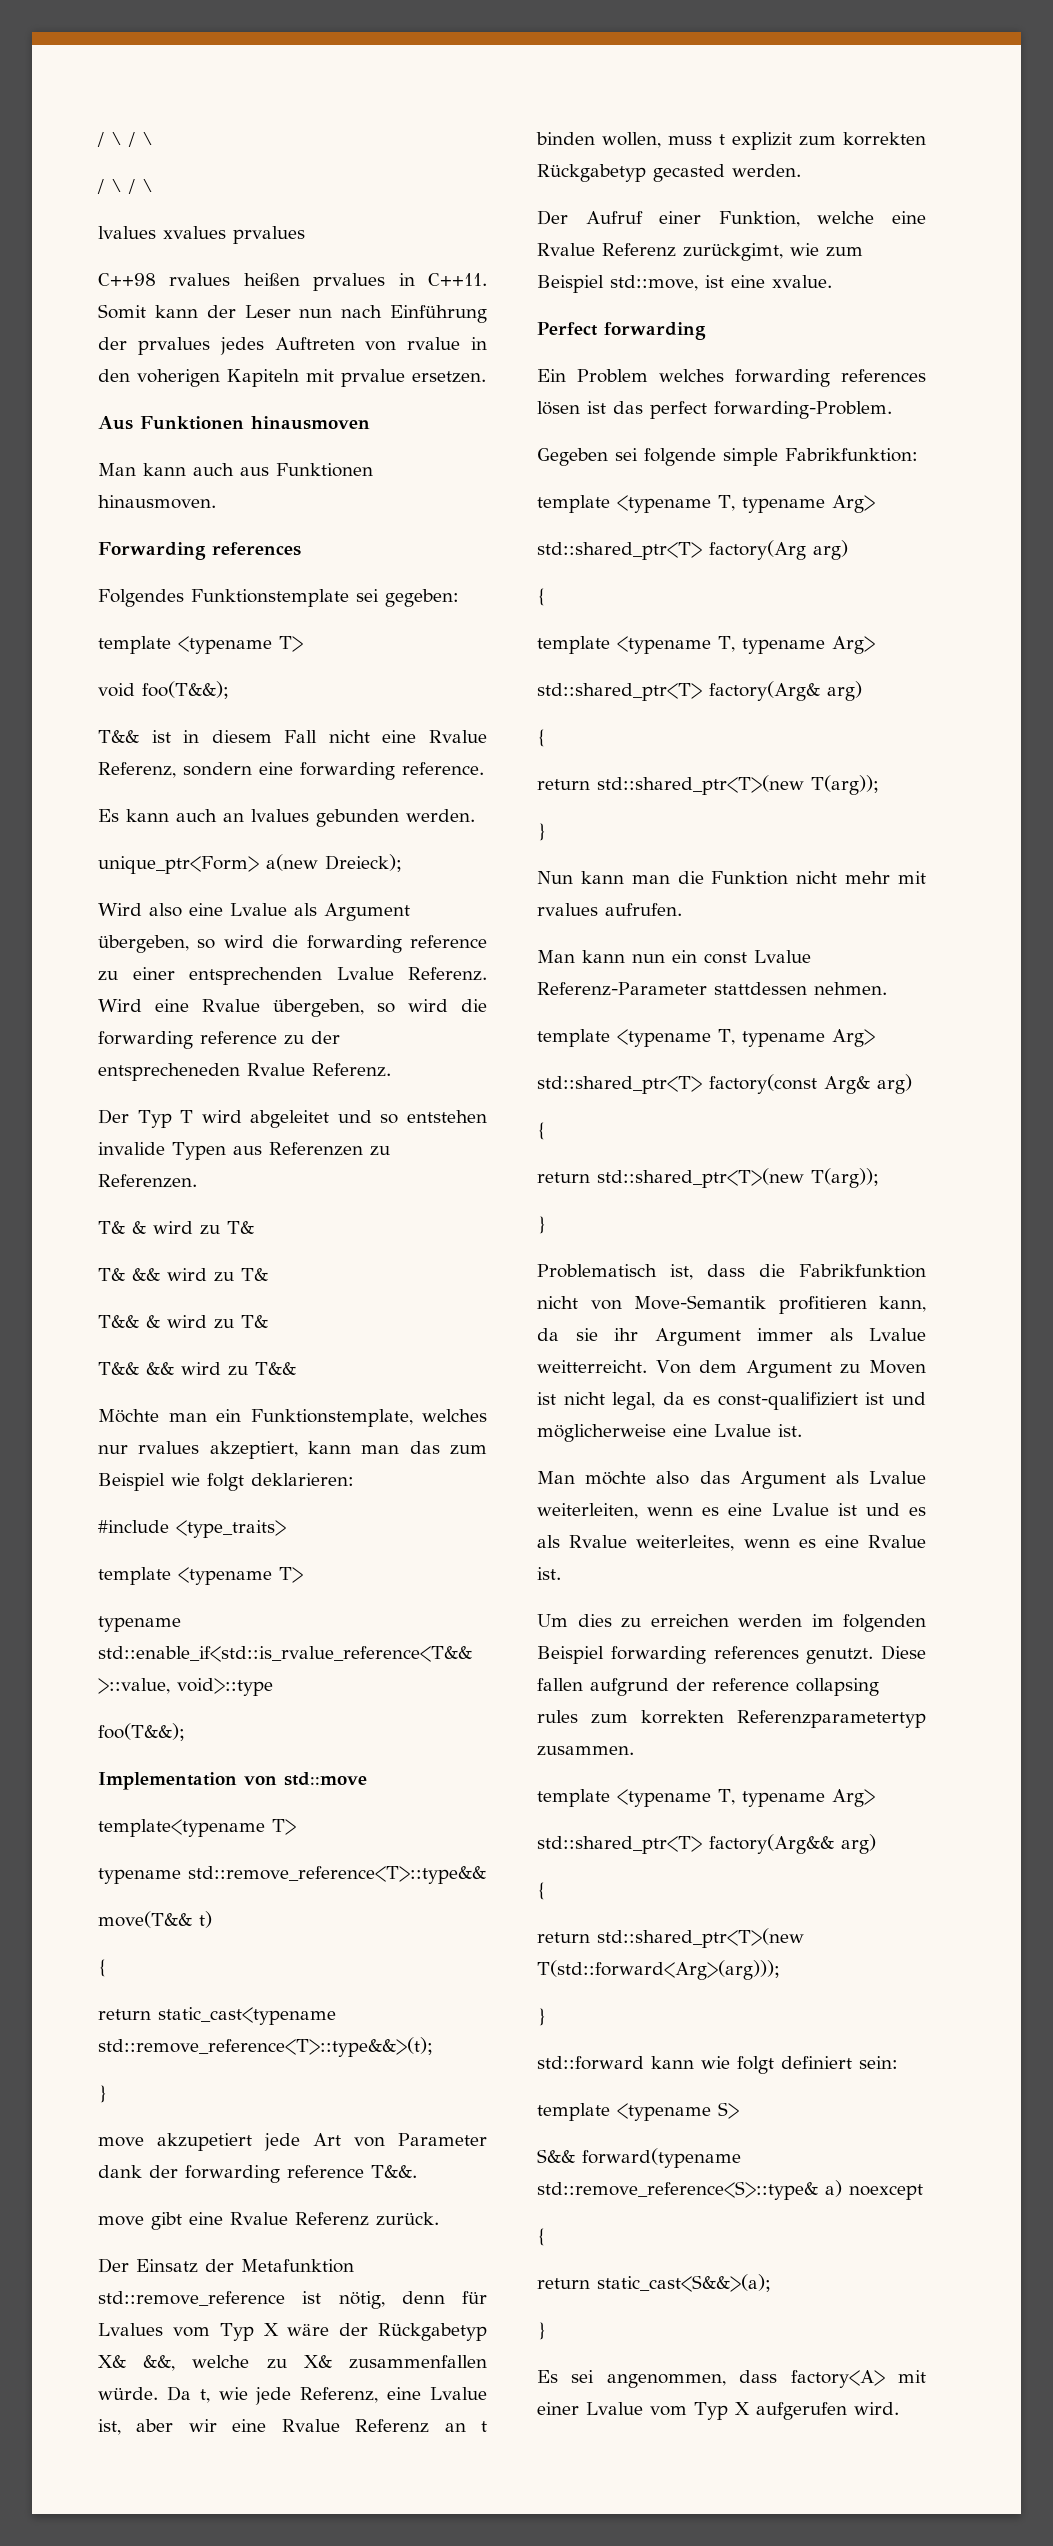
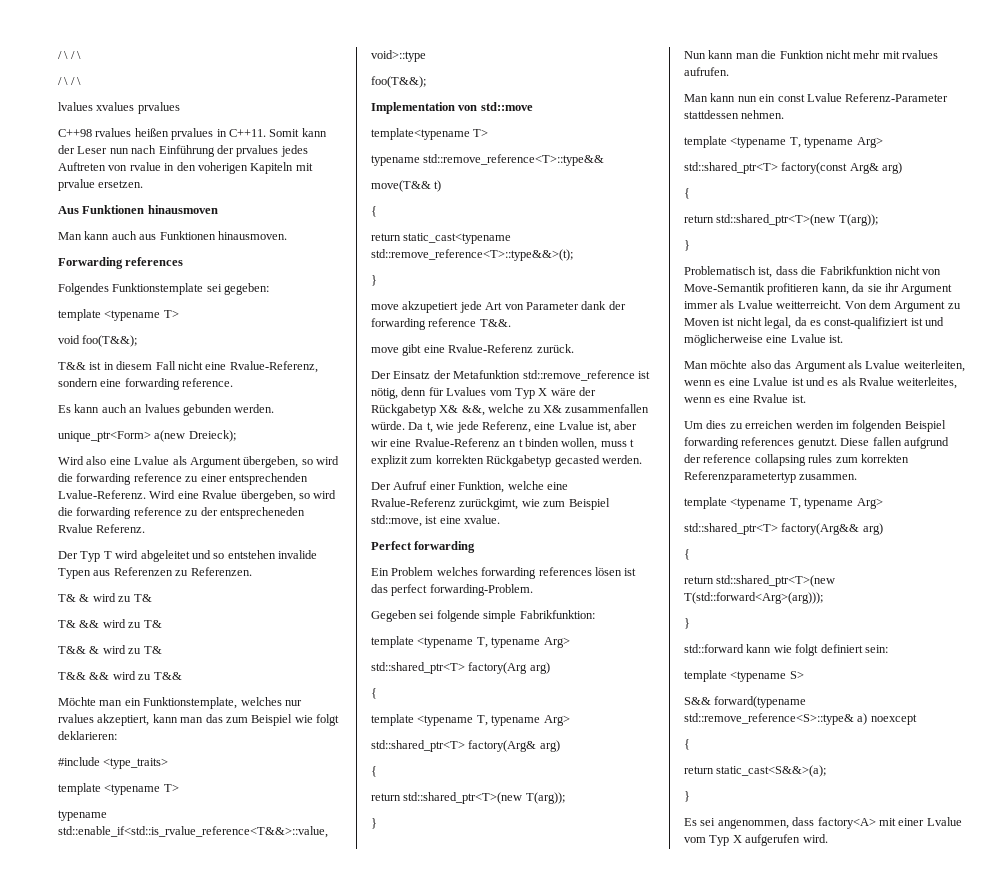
[429,730,487,743] [98,762,176,778] Rvalue Referenz, -> [229,361,318,373] Rvalue-Referenz,
[336,967,487,981] Lvalue Referenz. -> [58,490,146,499] Lvalue-Referenz.
[230,2212,369,2226] Rvalue Referenz -> [448,344,534,353] Rvalue-Referenz
[281,2419,430,2433] Rvalue Referenz -> [414,438,500,447] Rvalue-Referenz
[537,243,676,257] Rvalue Referenz -> [371,498,456,507] Rvalue-Referenz

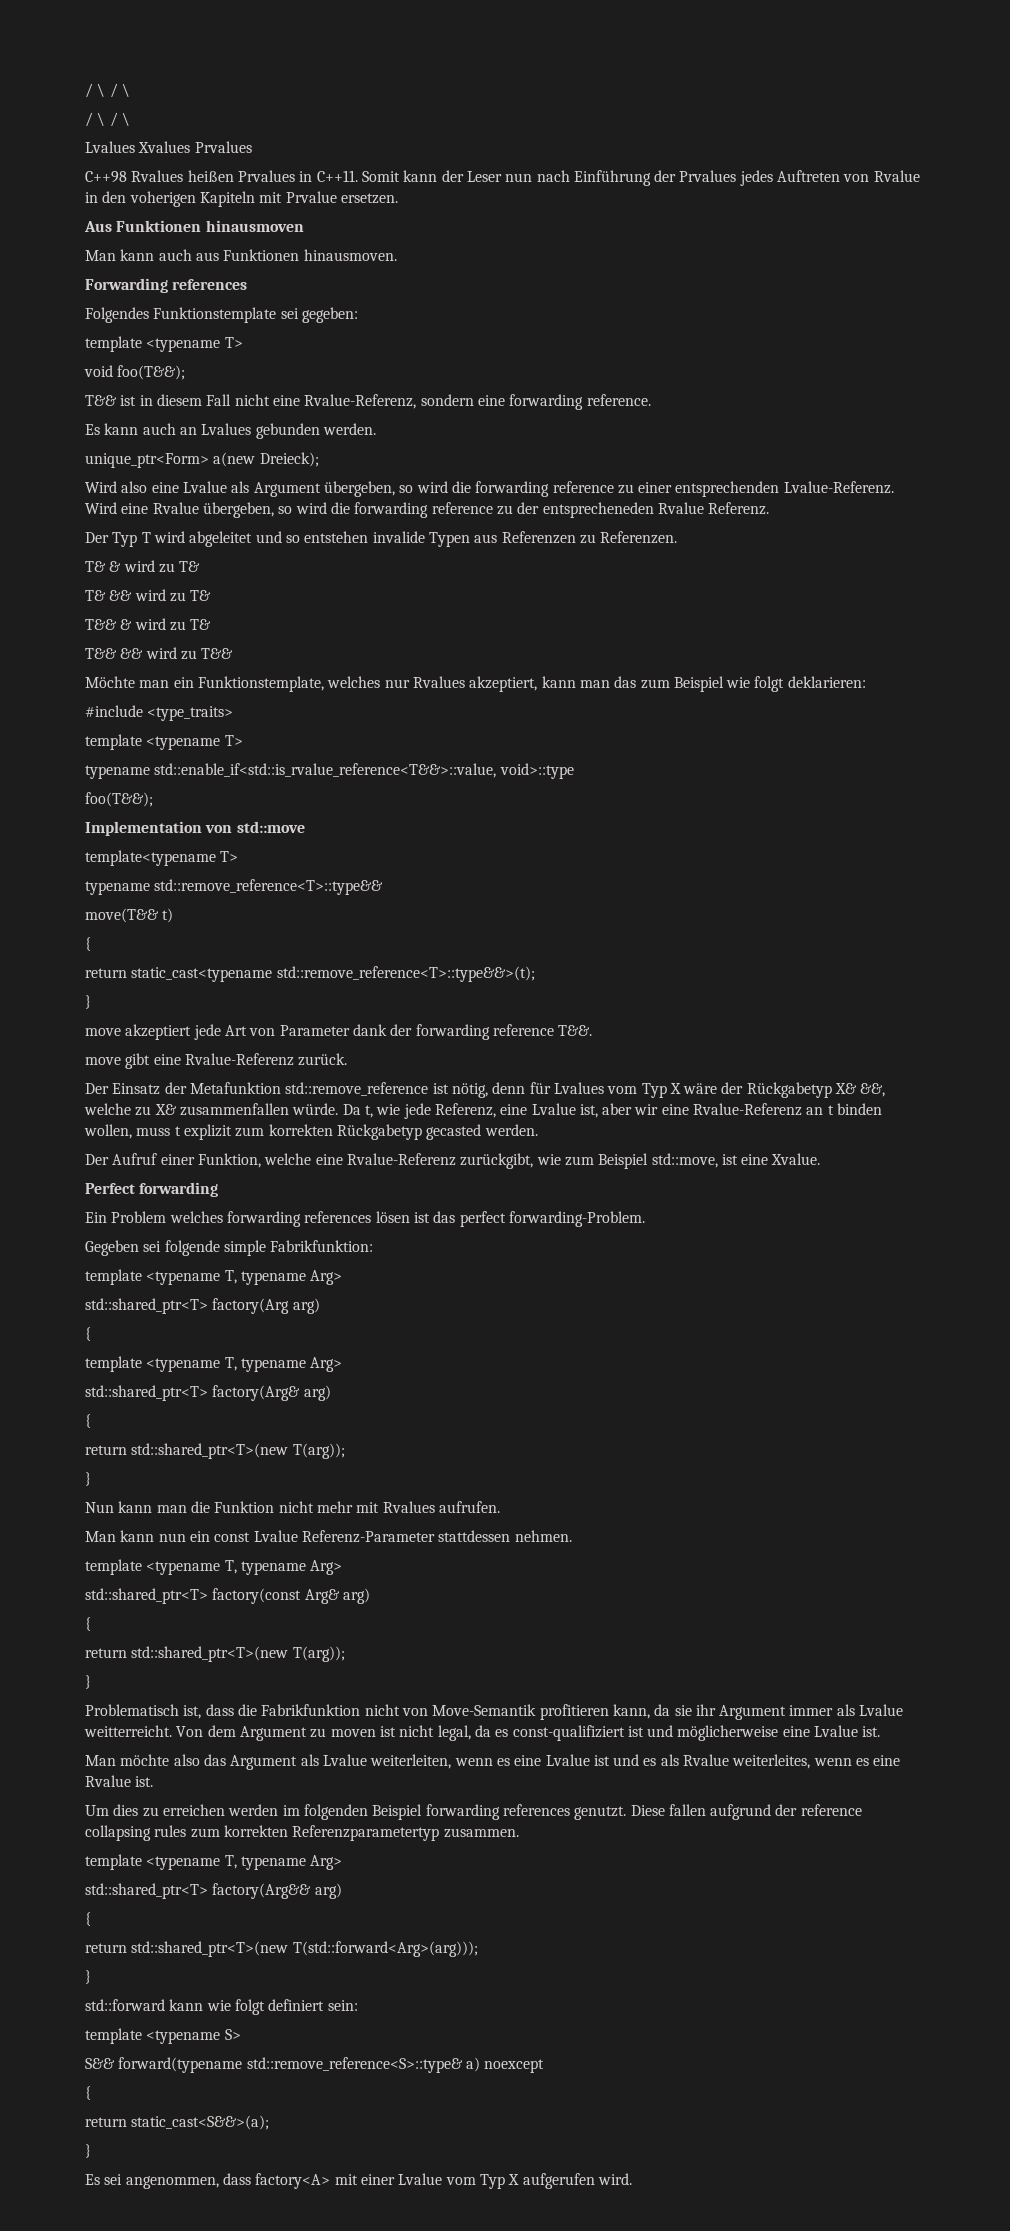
[58,102,180,114] [58,128,214,140] lvalues xvalues prvalues // C++98 rvalues heißen prvalues -> [85,141,252,153] [85,170,295,183] Lvalues Xvalues Prvalues // C++98 Rvalues heißen Prvalues
[236,145,279,157] prvalues -> [679,170,737,182] Prvalues
[129,162,161,171] rvalue -> [873,170,920,182] Rvalue
[58,179,95,191] prvalue -> [285,191,337,203] Prvalue
[144,404,180,413] lvalues -> [201,423,252,435] Lvalues
[58,714,94,723] rvalues -> [412,676,465,688] Rvalues
[402,301,459,313] akzupetiert -> [125,1024,192,1040] akzeptiert
[459,498,519,510] zurückgimt, -> [460,1153,534,1169] zurückgibt,
[464,515,501,524] xvalue. -> [771,1153,821,1165] Xvalue.
[902,50,938,59] rvalues -> [382,1501,435,1513] Rvalues
[684,318,720,326] Moven -> [330,1729,376,1737] moven

